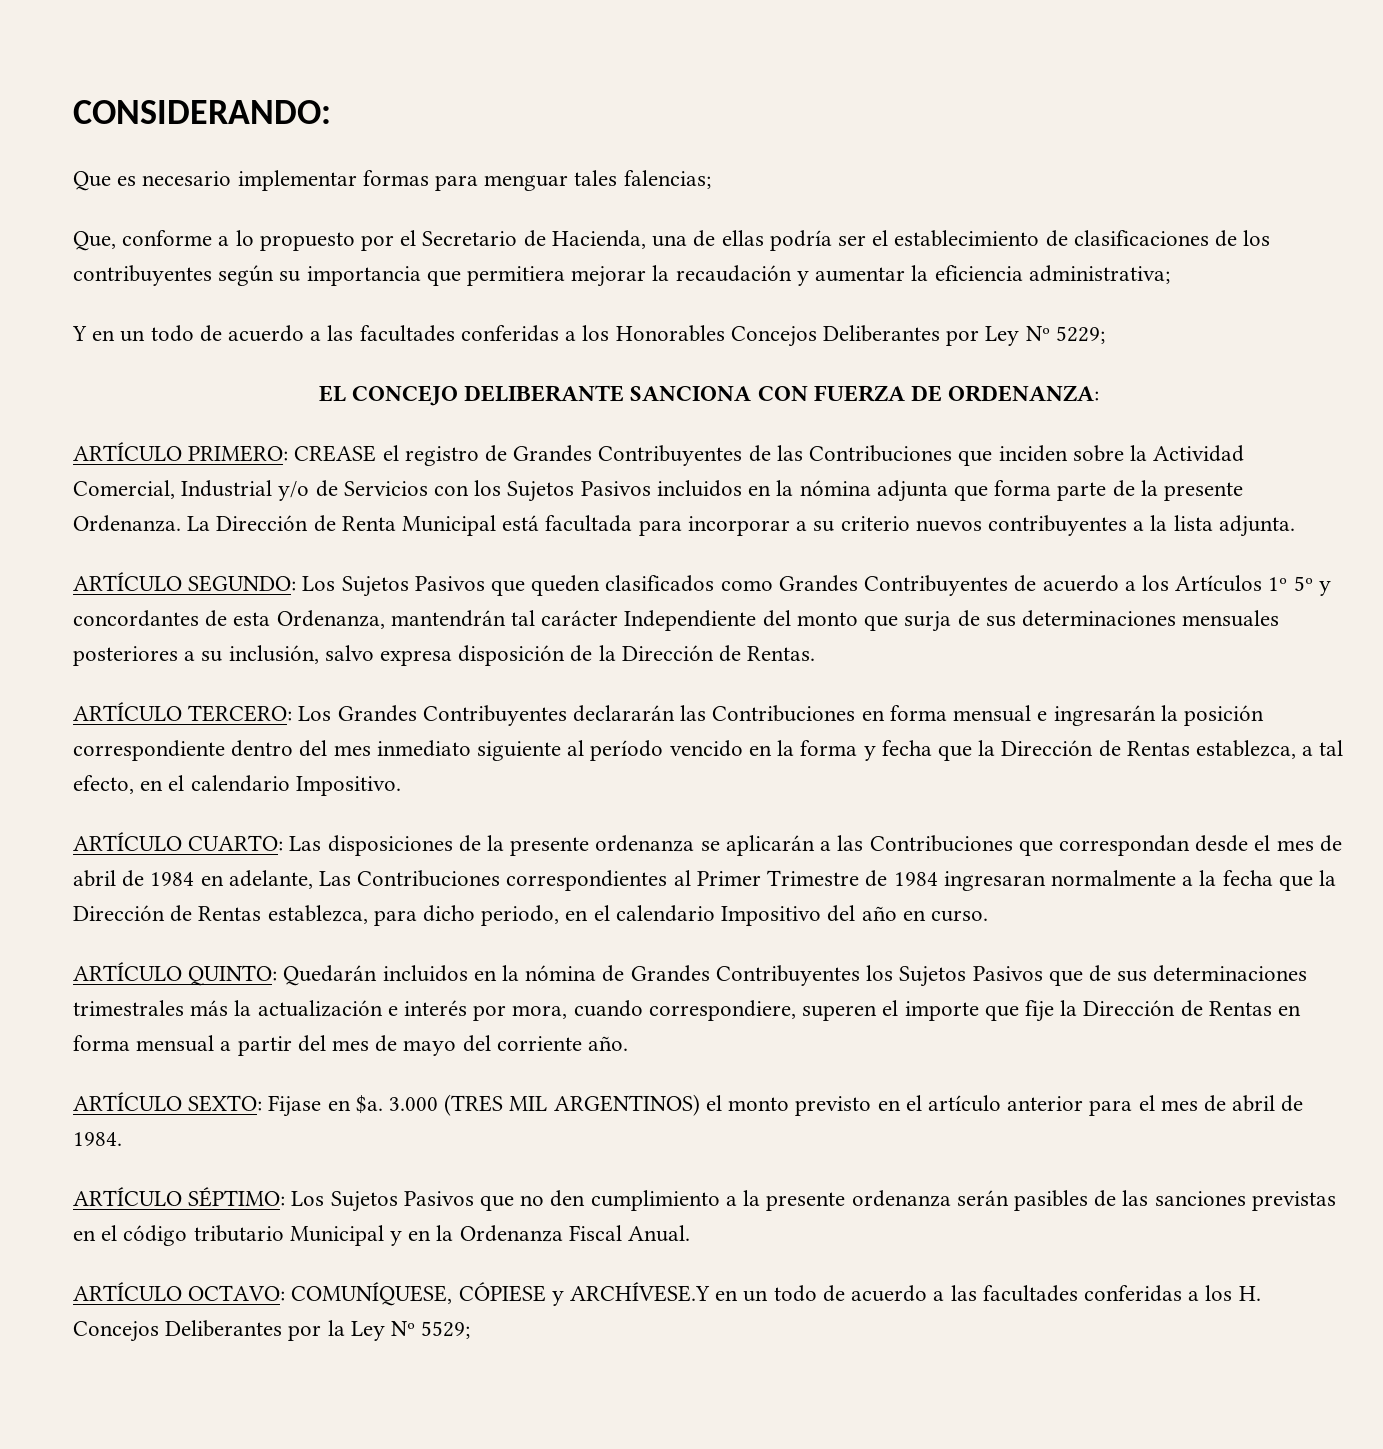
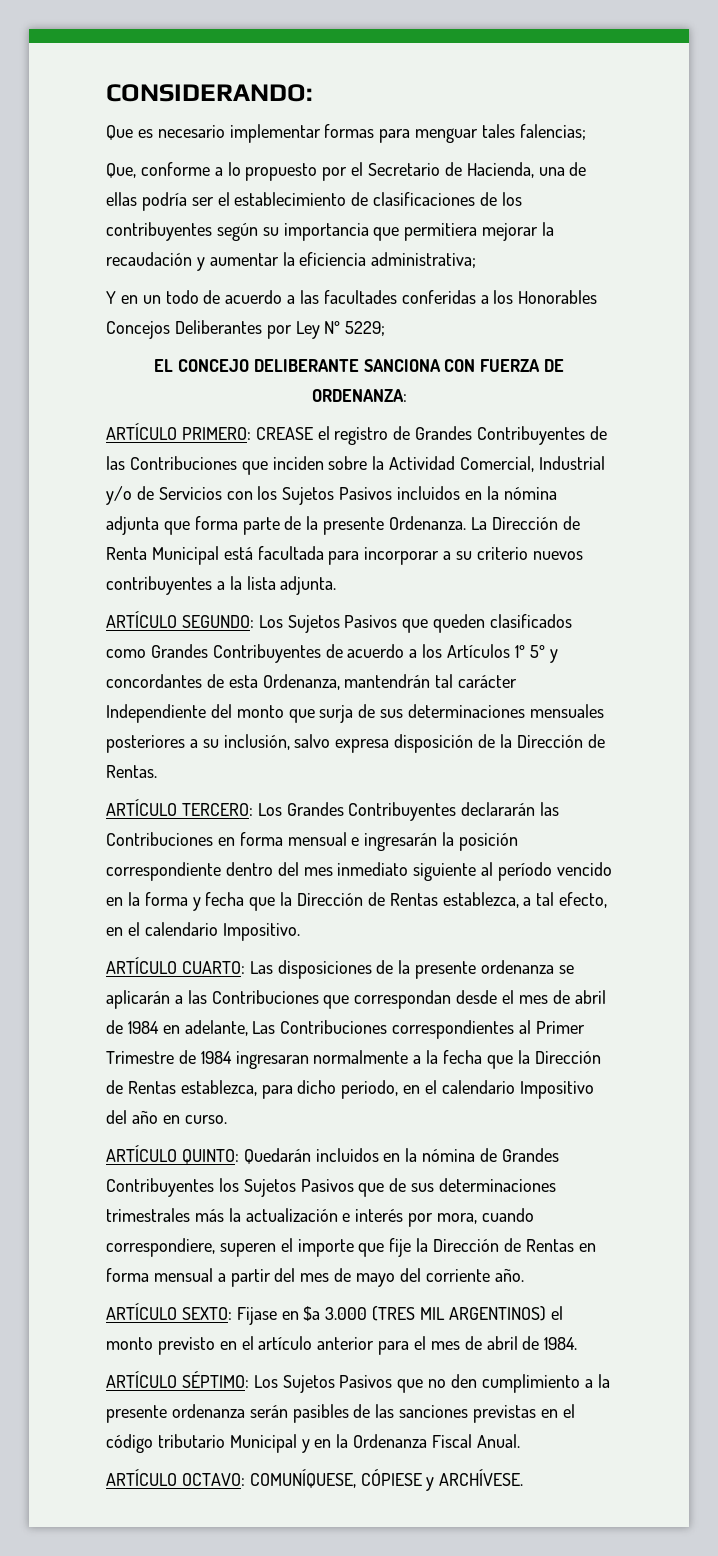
[355,1095,383,1114] $a. -> [303,1306,321,1321] $a
[570,1282,1261,1302] [73,1320,471,1342] ARCHÍVESE.Y en un todo de acuerdo a las facultades conferidas a los H. Concejos Deliberantes por la Ley Nº 5529; -> [439,1469,524,1486] ARCHÍVESE.

